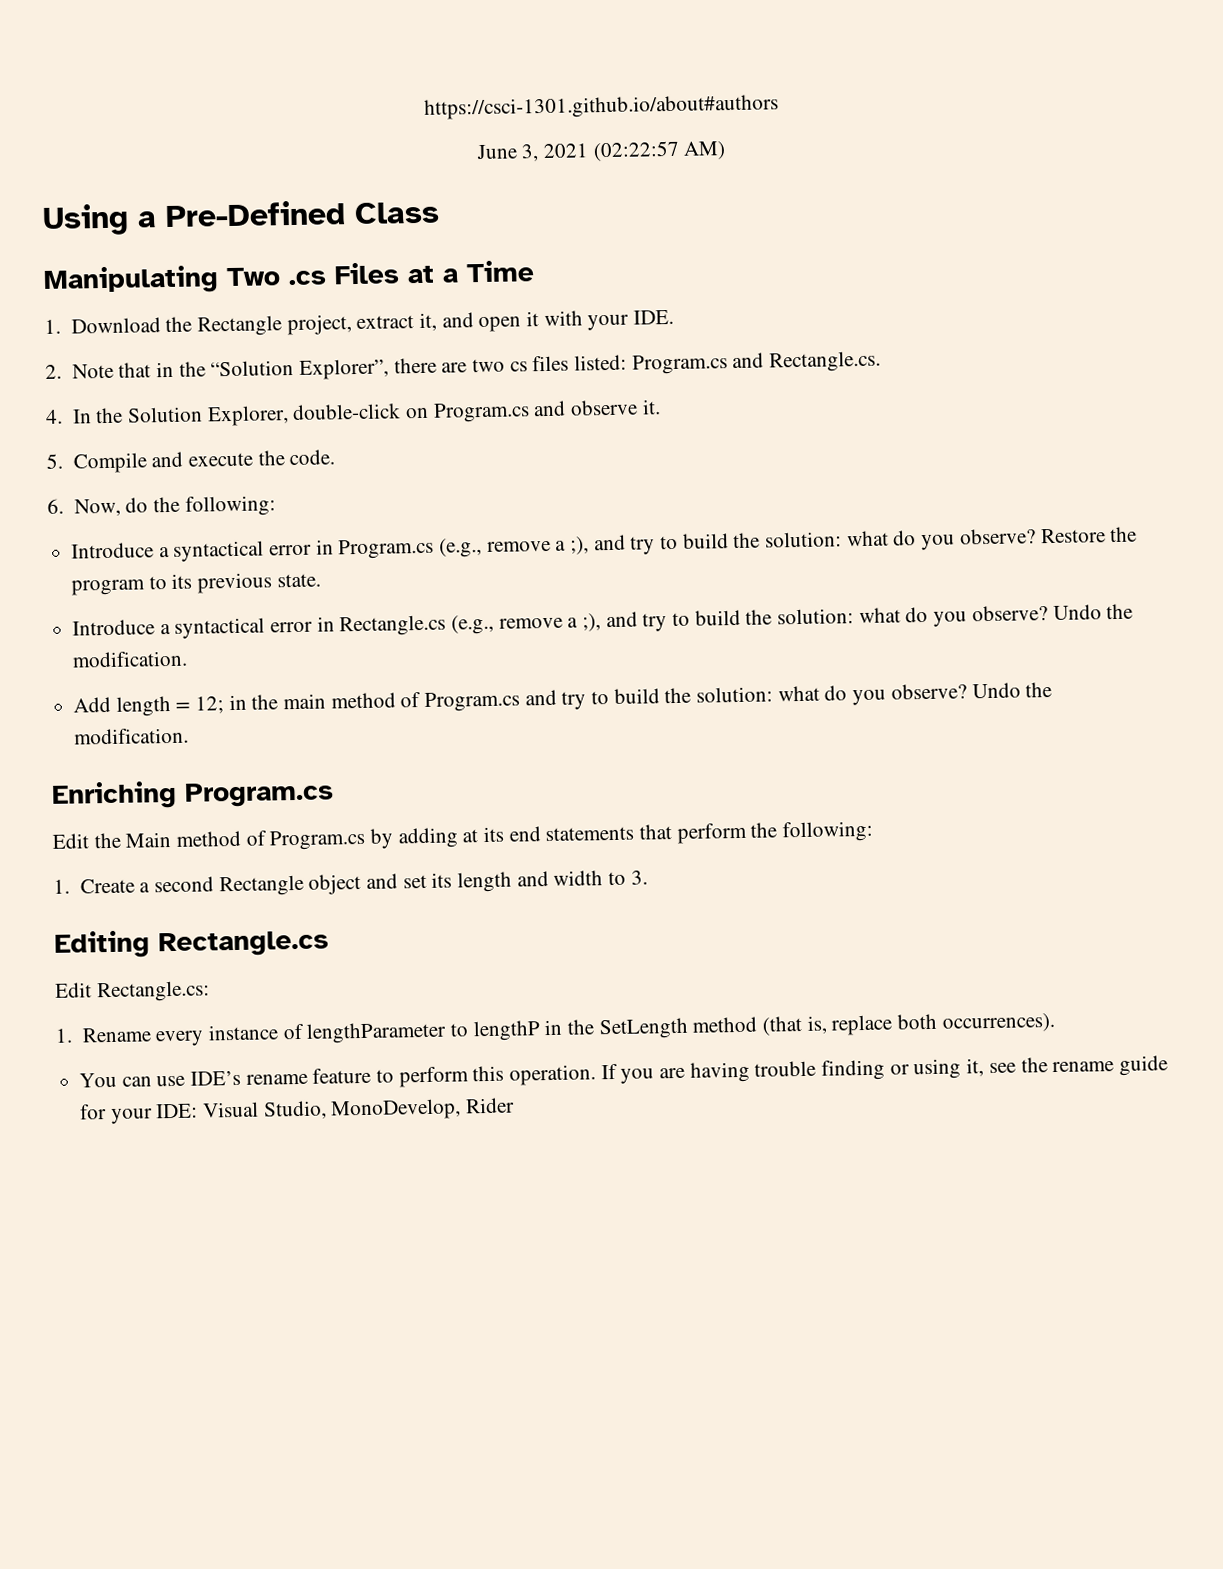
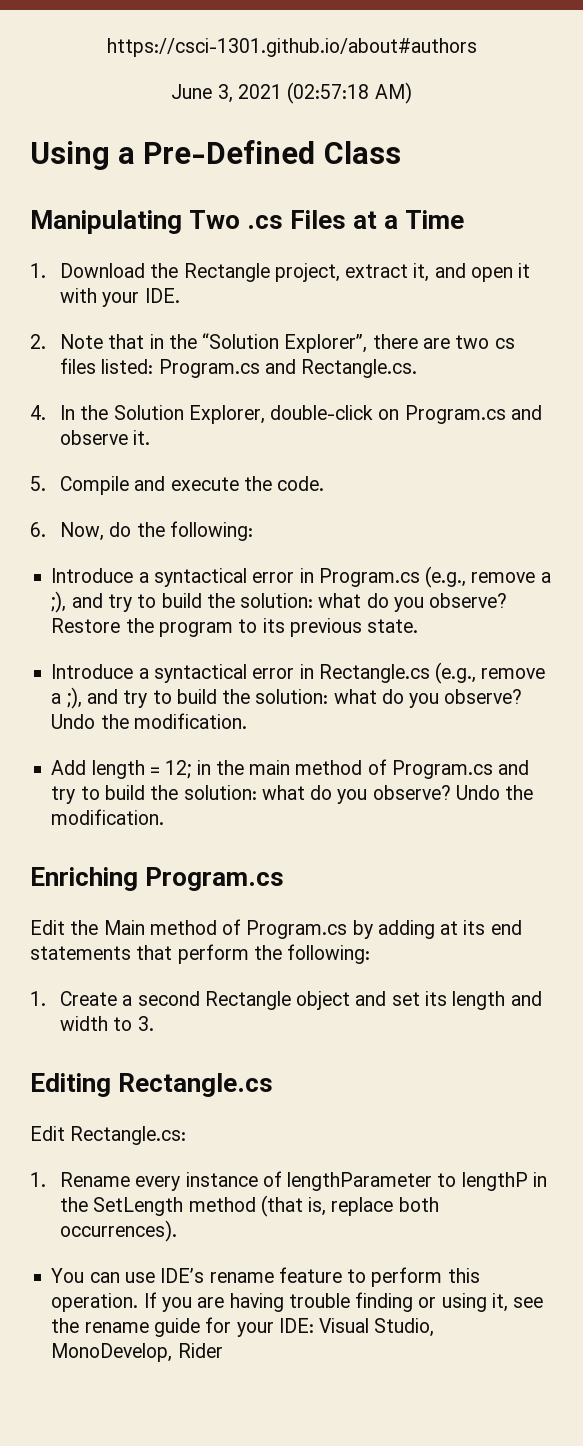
[592,140,680,162] (02:22:57 -> [287,82,370,104] (02:57:18

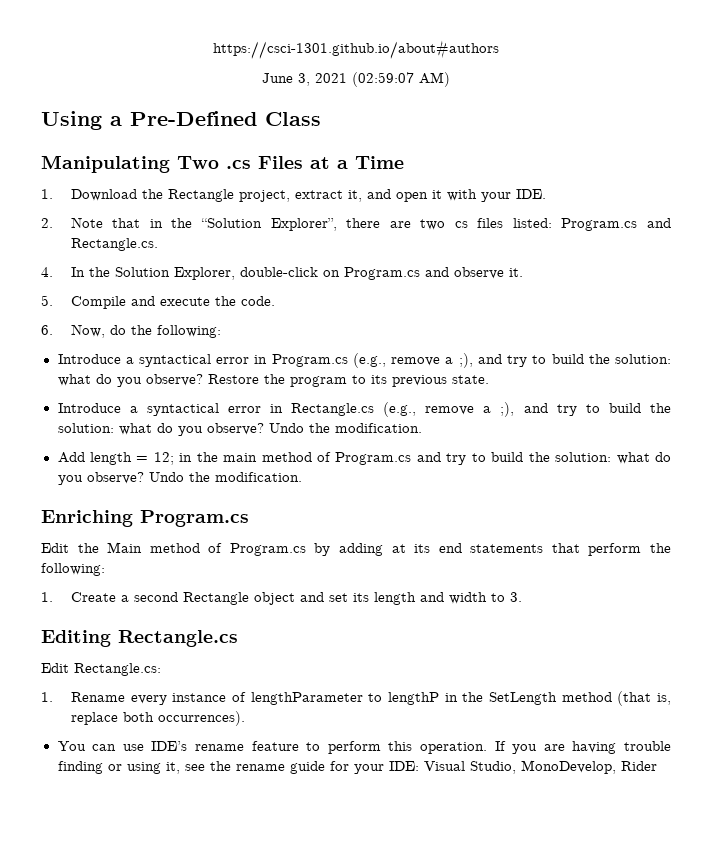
[287,82,370,104] (02:57:18 -> [352,72,414,87] (02:59:07

